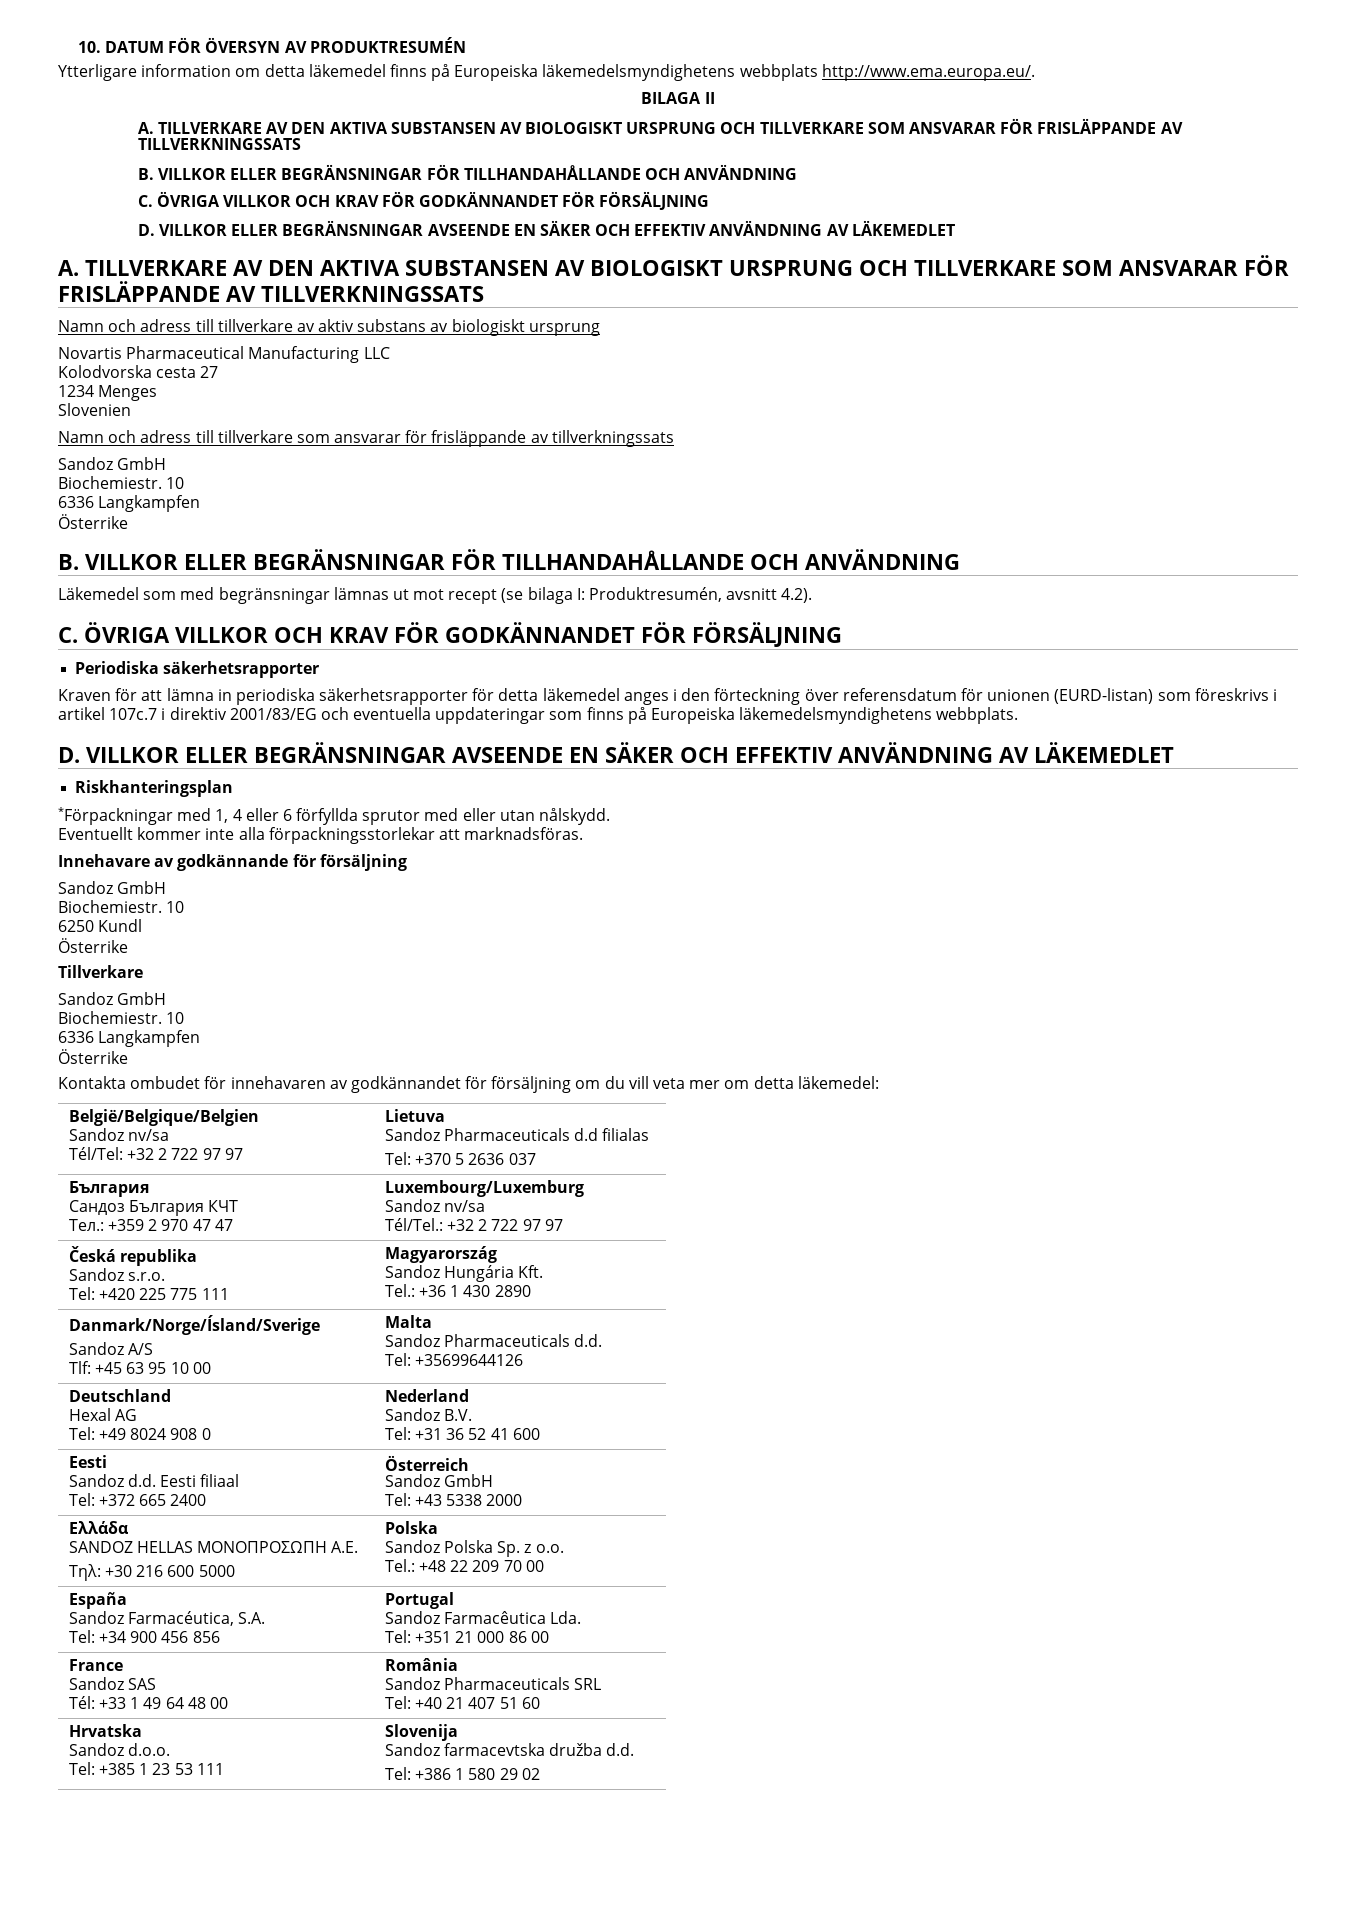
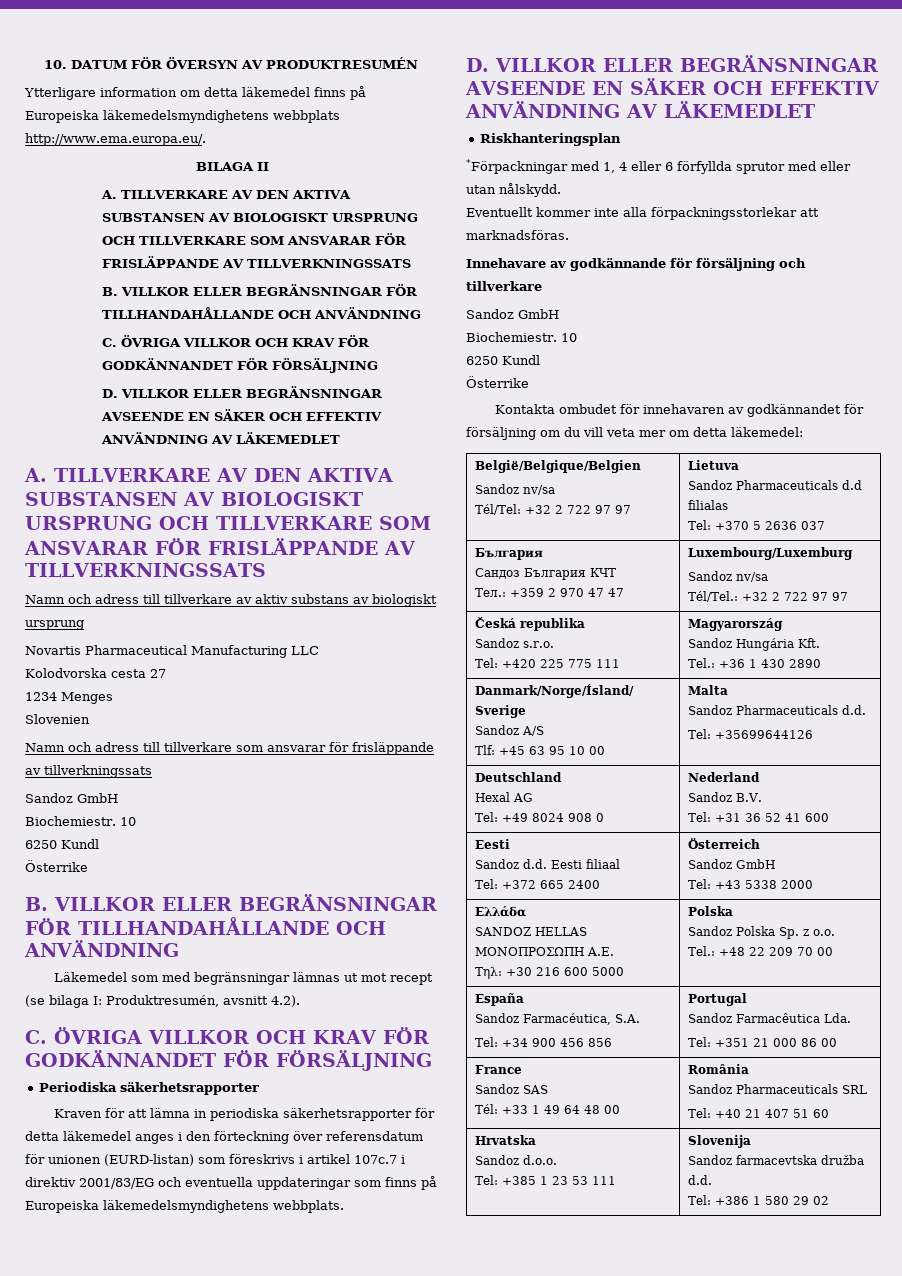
[58,495,201,512] 6336 Langkampfen -> [25,839,99,849] 6250 Kundl
[58,881,167,894] [58,900,185,913] [58,919,143,932] [58,938,128,953] [58,965,143,978] [58,992,167,1005] [58,1011,185,1024] [58,1030,201,1047] [58,1049,128,1064] // Sandoz GmbH // Biochemiestr. 10 // 6250 Kundl // Österrike // Tillverkare // Sandoz GmbH // Biochemiestr. 10 // 6336 Langkampfen // Österrike -> [779,258,806,268] [466,281,542,291] [466,309,559,319] [466,332,577,342] [466,355,540,365] [466,376,529,388] och tillverkare // Sandoz GmbH // Biochemiestr. 10 // 6250 Kundl // Österrike

